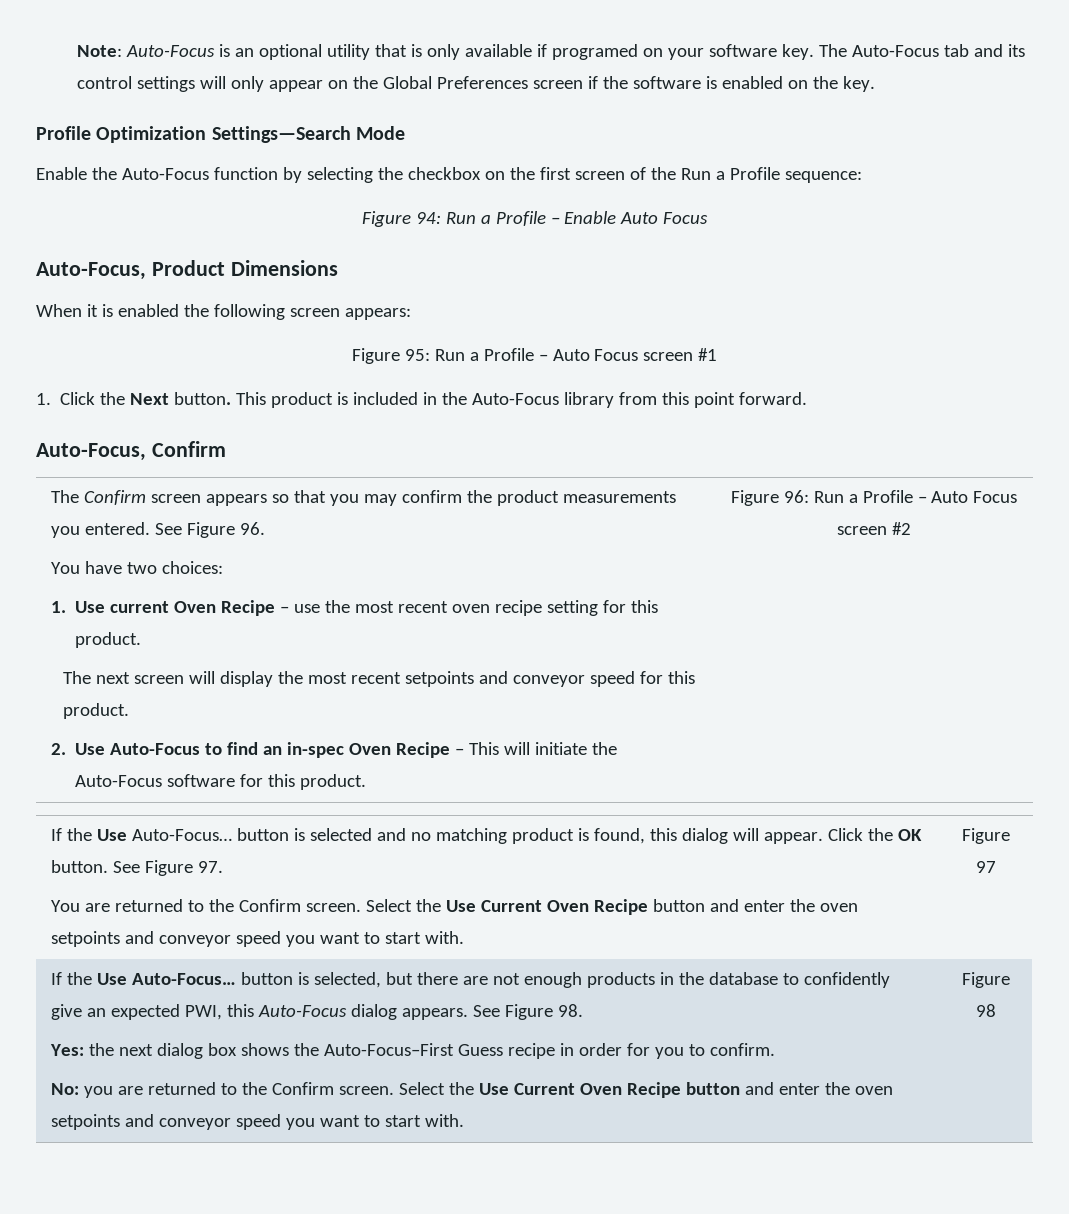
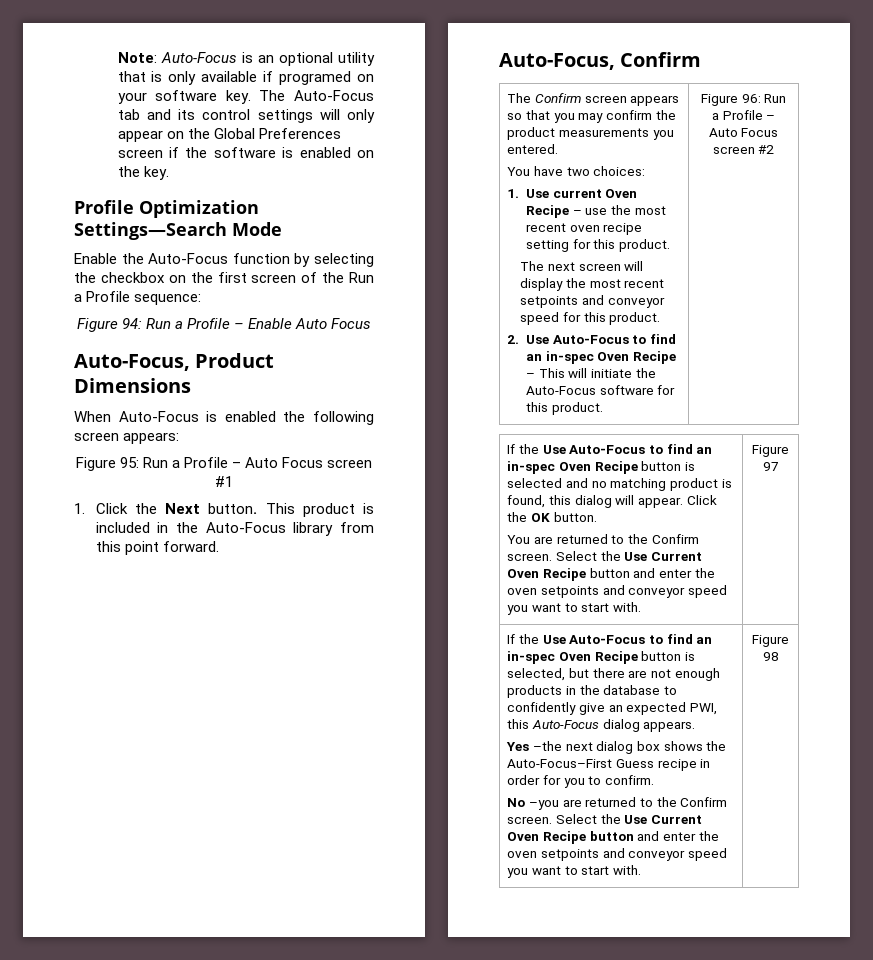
[86,304,98,317] it -> [118,411,199,422] Auto-Focus
[154,522,265,538] See Figure 96. -> (559, 149) none
[131,829,232,841] Auto-Focus… -> [569,444,713,454] [507,461,638,474] Auto-Focus to find an in-spec Oven Recipe
[112,860,223,876] See Figure 97. -> (597, 517) none
[131,973,236,985] Auto-Focus… -> [569,634,713,644] [507,651,638,664] Auto-Focus to find an in-spec Oven Recipe
[472,1004,583,1020] [49,1043,114,1056] See Figure 98. // Yes: the -> [506,741,562,751] // Yes –the
[50,1083,113,1098] No: you -> [507,798,559,810] No –you

